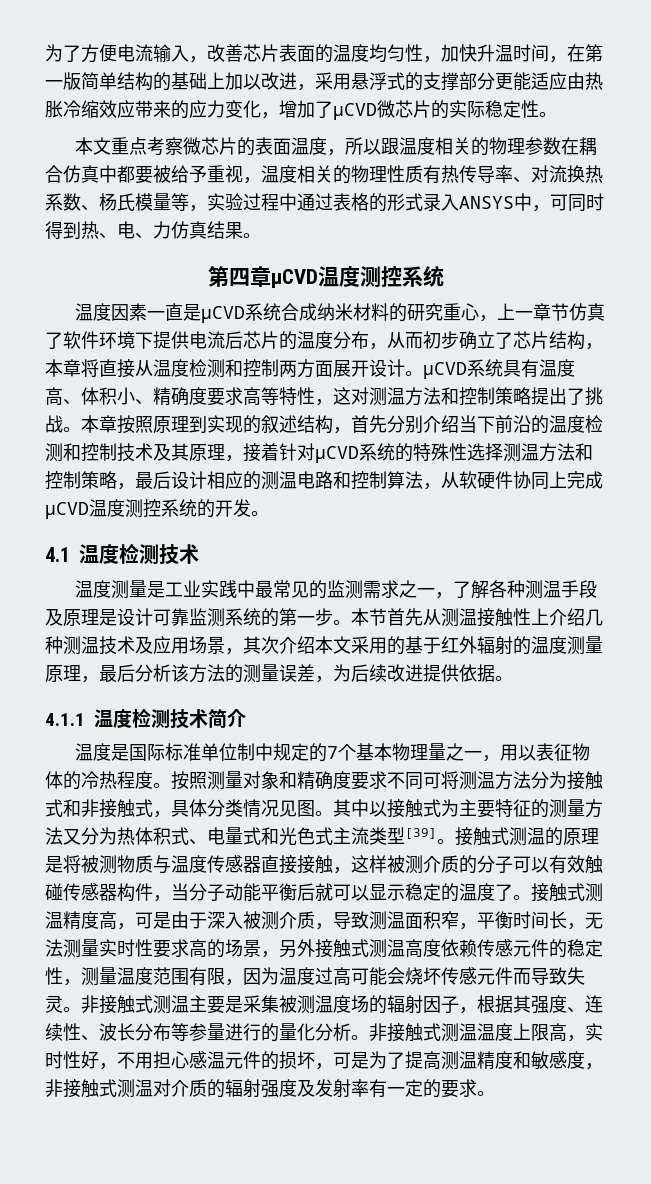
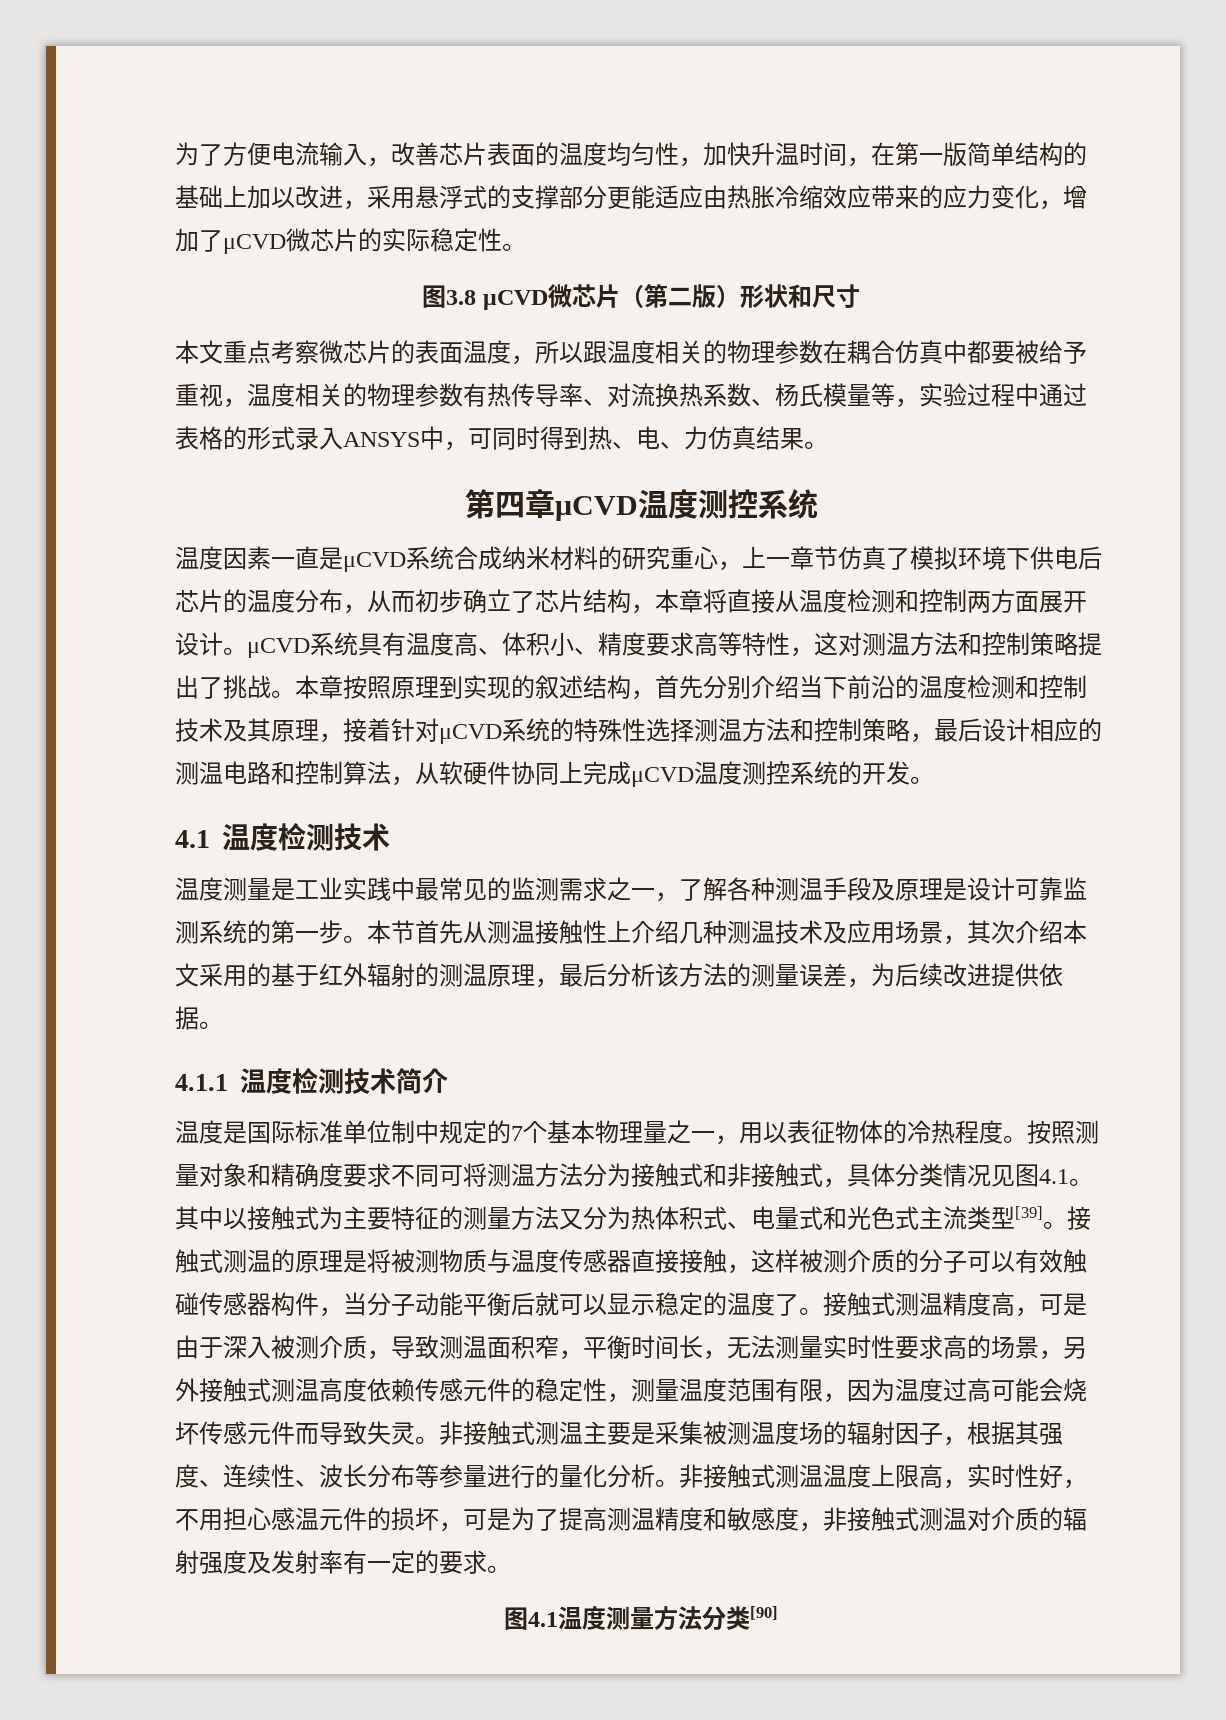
(557, 114) none -> [422,284,860,310] // 图3.8 μCVD微芯片（第二版）形状和尺寸
[387,165,423,183] 性质 -> [415,383,463,407] 参数
[63,331,225,349] 软件环境下提供电流 -> [910,546,1078,570] 模拟环境下供电
[171,387,189,406] 确 -> (622, 644) none
[531,636,603,655] 温度测量 -> [439,963,487,987] 测温
(315, 808) none -> [1039,1169,1069,1184] 4.1
(495, 1093) none -> [504,1606,778,1631] // 图4.1温度测量方法分类[90]

